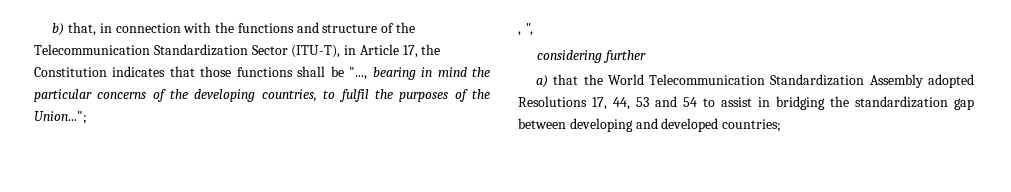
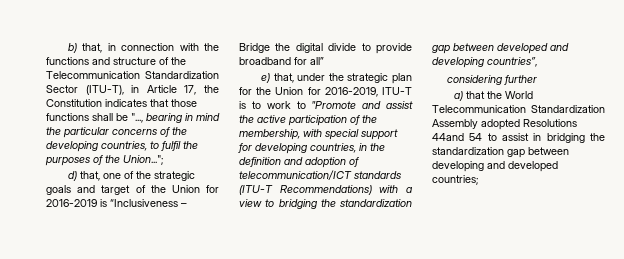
[518,23,533,36] , ", -> [67,171,195,181] [46,185,219,195] [46,199,187,207] [239,43,412,54] [239,57,324,65] [260,73,412,84] [239,87,412,97] [239,101,413,109] [239,115,377,126] [239,129,398,140] [238,143,385,154] [239,157,359,168] [239,170,401,180] [239,185,412,195] [239,199,412,209] [432,43,569,54] [432,57,537,68] d) that, one of the strategic goals and target of the Union for 2016-2019 is “Inclusiveness – Bridge the digital divide to provide broadband for all” // e) that, under the strategic plan for the Union for 2016-2019, ITU-T is to work to "Promote and assist the active participation of the membership, with special support for developing countries, in the definition and adoption of telecommunication/ICT standards (ITU-T Recommendations) with a view to bridging the standardization gap between developed and developing countries”,
[592,96,677,110] 17, 44, 53 and -> [432,133,464,141] 44and

